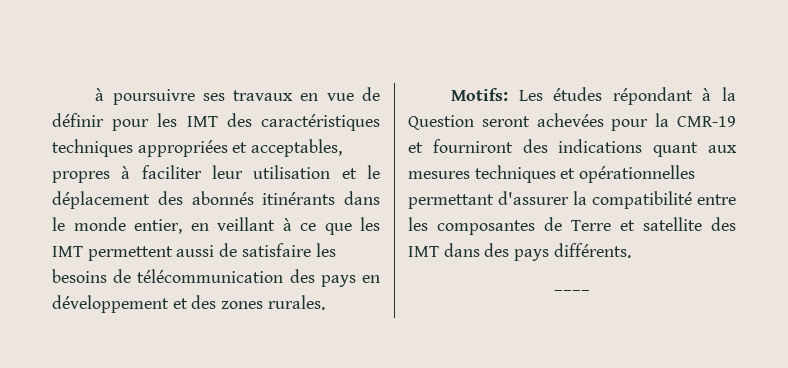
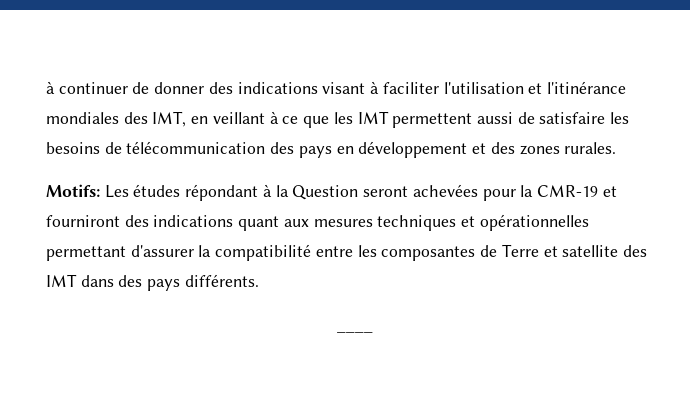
[95,87,380,105] [52,113,380,131] [52,139,343,157] [52,165,380,183] [52,191,380,209] [52,217,182,234] à poursuivre ses travaux en vue de définir pour les IMT des caractéristiques techniques appropriées et acceptables, propres à faciliter leur utilisation et le déplacement des abonnés itinérants dans le monde entier, -> [46,81,626,94] [46,111,187,127] à continuer de donner des indications visant à faciliter l'utilisation et l'itinérance mondiales des IMT,

